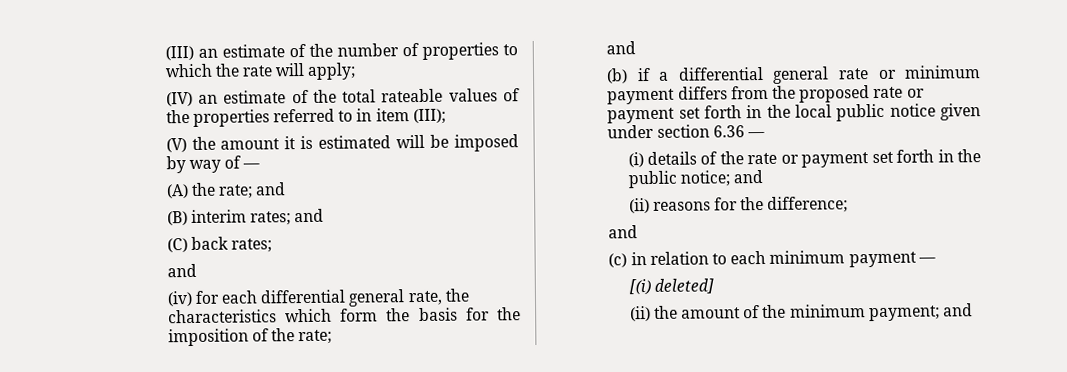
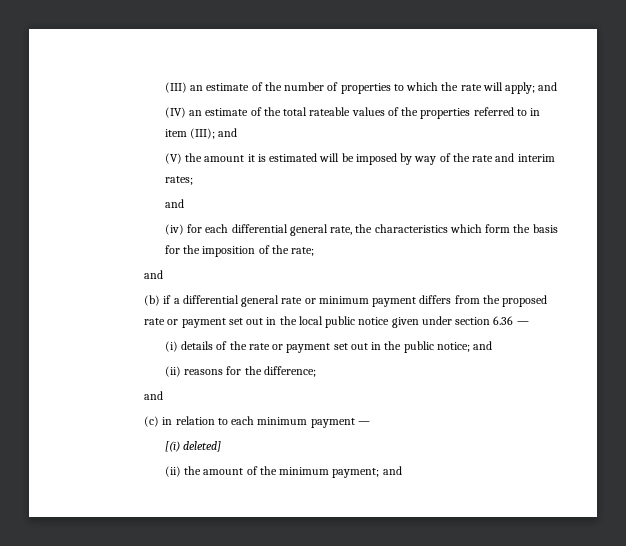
(357, 71) none -> [538,82,558,91] and
(446, 116) none -> [218,128,238,137] and
[242,163,261,169] [165,182,287,199] [166,211,188,226] — // (A) the rate; and // (B) -> [452,153,515,162] the rate and
[294,208,325,223] [166,236,272,253] and // (C) back rates; -> (193, 180) none
[704,105,743,119] forth -> [246,318,264,325] out
[896,149,935,163] forth -> [350,343,368,350] out

